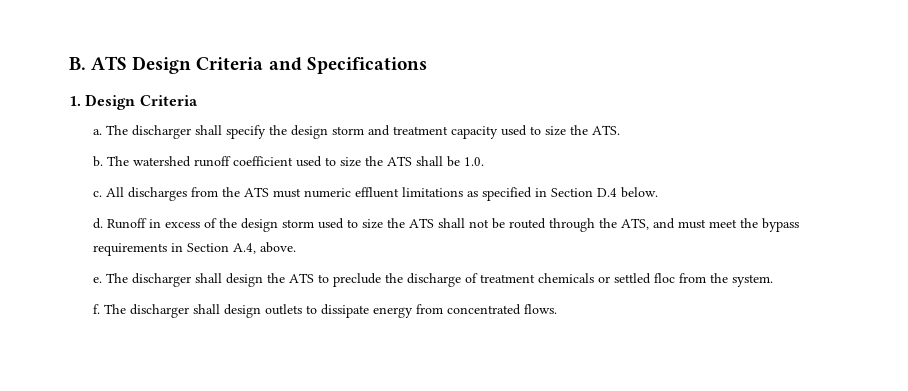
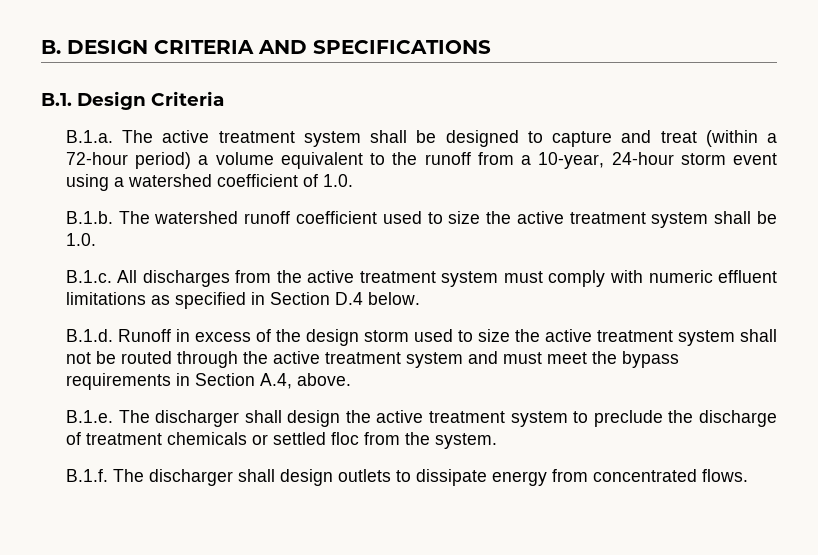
[91,56,427,74] [69,94,198,110] [92,125,620,139] [92,156,103,167] ATS Design Criteria and Specifications // 1. Design Criteria // a. The discharger shall specify the design storm and treatment capacity used to size the ATS. // b. -> [67,40,491,54] [41,91,224,110] [65,130,777,147] [65,152,777,169] [65,174,353,191] [65,211,113,224] DESIGN CRITERIA AND SPECIFICATIONS // B.1. Design Criteria // B.1.a. The active treatment system shall be designed to capture and treat (within a 72-hour period) a volume equivalent to the runoff from a 10-year, 24-hour storm event using a watershed coefficient of 1.0. // B.1.b.
[386,156,412,166] ATS -> [516,211,709,228] active treatment system
[92,191,102,197] c. -> [65,270,112,283] B.1.c.
[243,187,301,198] ATS must -> [307,270,643,287] active treatment system must comply with
[92,218,103,229] d. -> [65,329,113,342] B.1.d.
[408,218,434,228] ATS -> [544,329,735,346] active treatment system
[620,218,649,230] ATS, -> [272,351,463,368] active treatment system
[92,277,102,283] e. -> [65,410,113,423] B.1.e.
[288,273,314,283] ATS -> [376,410,568,427] active treatment system
[92,304,100,314] f. -> [65,469,108,482] B.1.f.

